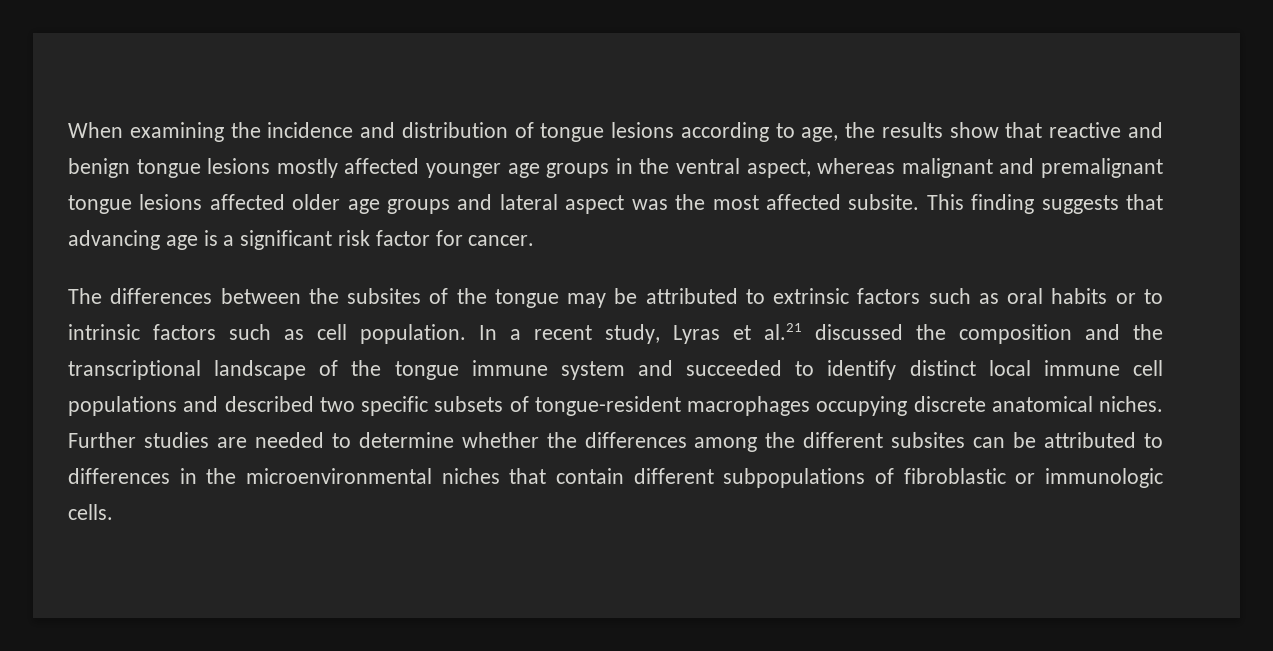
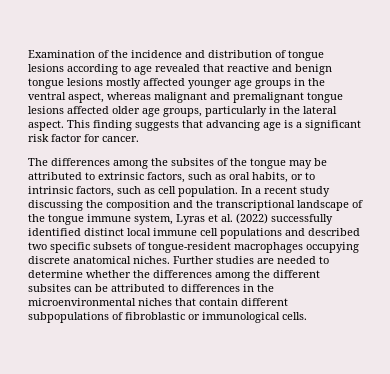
[68,122,224,142] When examining -> [28,50,109,58] Examination of
[801,122,999,142] age, the results show -> [134,64,200,75] age revealed
[387,194,920,214] groups and lateral aspect was the most affected subsite. -> [163,106,337,117] [28,120,64,131] groups, particularly in the lateral aspect.
[220,288,301,304] between -> [113,160,148,169] among
[857,288,921,304] factors -> [147,172,185,183] factors,
[1051,288,1108,304] habits -> [252,172,288,183] habits,
[153,324,216,340] factors -> [76,186,114,197] factors,
[605,323,903,344] study, Lyras et al.21 discussed -> [300,186,330,197] [28,200,83,211] study discussing
[560,360,897,380] system and succeeded to identify -> [134,213,333,225] [28,228,81,236] system, Lyras et al. (2022) successfully identified
[1044,468,1163,488] immunologic -> [202,312,280,323] immunological

